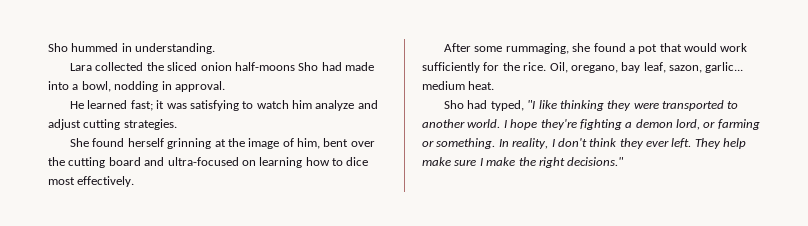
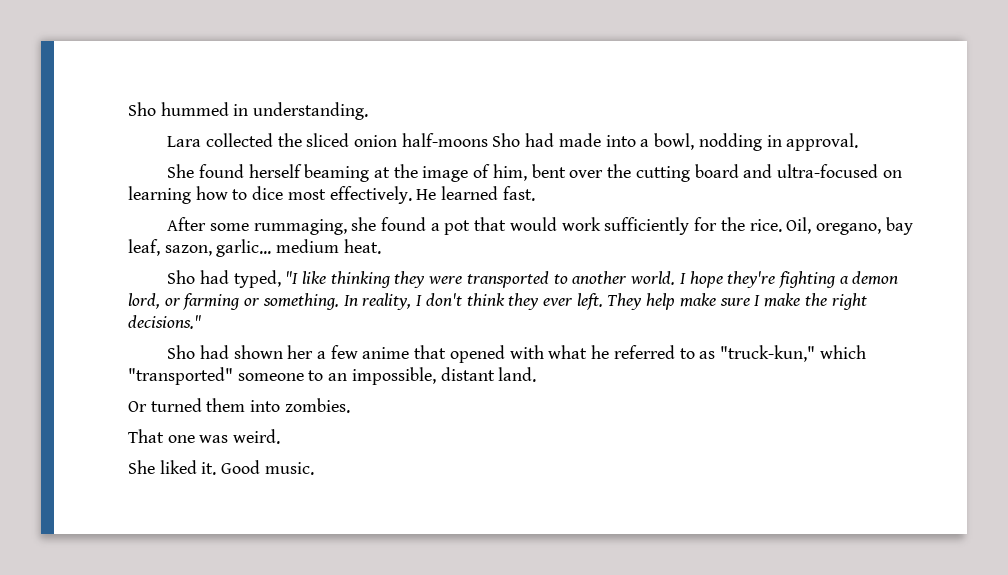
[70,100,378,111] [48,119,177,130] // He learned fast; it was satisfying to watch him analyze and adjust cutting strategies. -> (859, 142) none
[167,138,212,149] grinning -> [304,164,370,182] beaming
(135, 181) none -> [416,186,535,201] He learned fast.
(625, 161) none -> [167,345,866,363] [128,367,537,385] [128,398,350,413] [128,429,281,444] [128,460,314,475] // Sho had shown her a few anime that opened with what he referred to as "truck-kun," which "transported" someone to an impossible, distant land. // Or turned them into zombies. // That one was weird. // She liked it. Good music.

